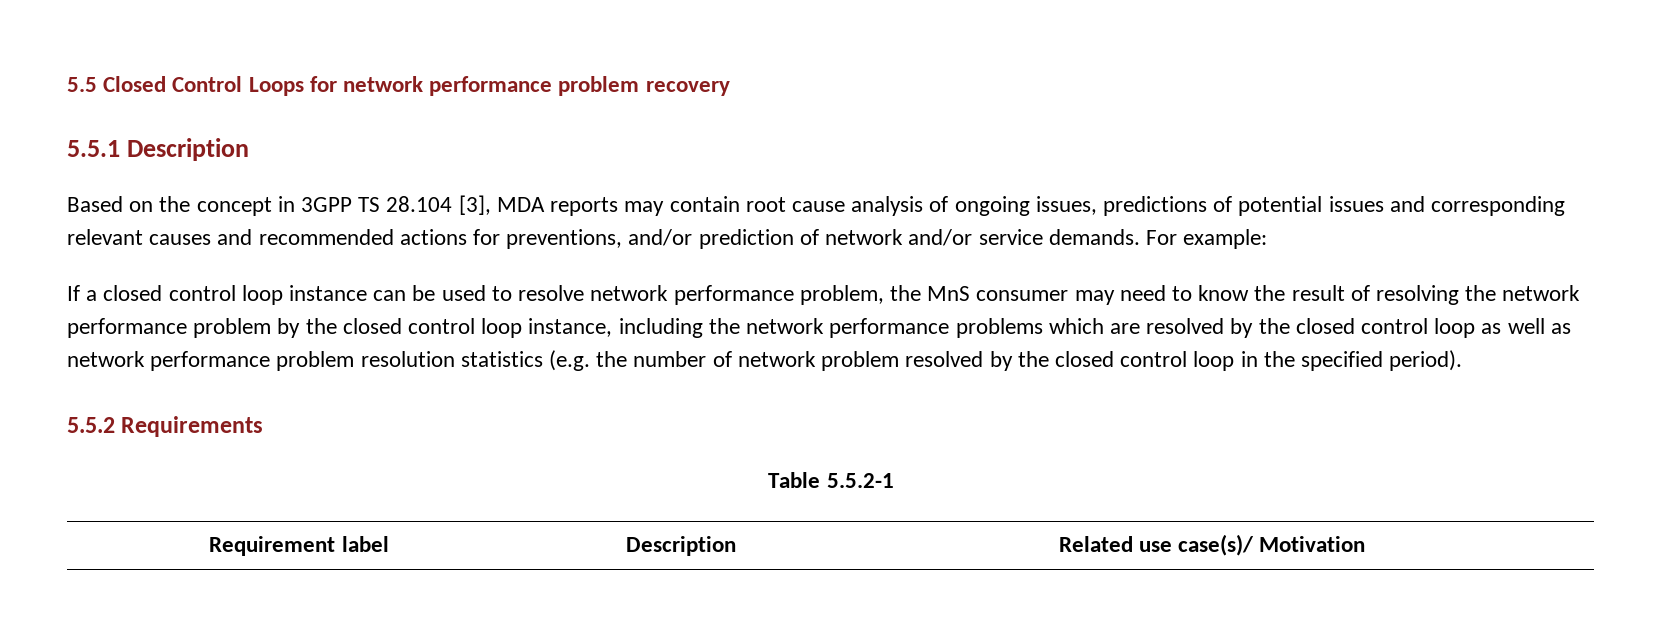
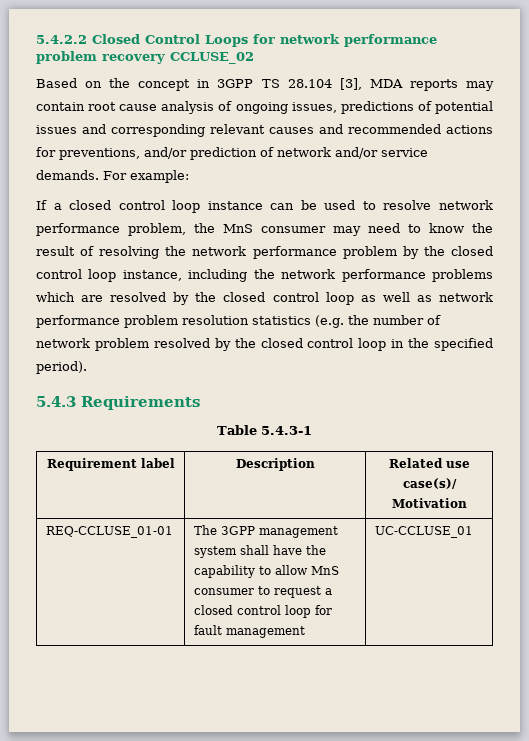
[67,77,97,92] 5.5 -> [36,35,87,44] 5.4.2.2
[67,138,249,161] // 5.5.1 Description -> [170,52,254,64] CCLUSE_02
[67,417,115,433] 5.5.2 -> [36,396,76,407] 5.4.3
[826,473,894,488] 5.5.2-1 -> [260,426,312,435] 5.4.3-1
(1366, 544) none -> [46,526,174,538] [194,525,339,538] [194,545,327,558] [194,565,340,578] [194,586,333,598] [194,605,333,618] [194,625,306,638] [375,526,474,538] // REQ-CCLUSE_01-01 | The 3GPP management system shall have the capability to allow MnS consumer to request a closed control loop for fault management | UC-CCLUSE_01

